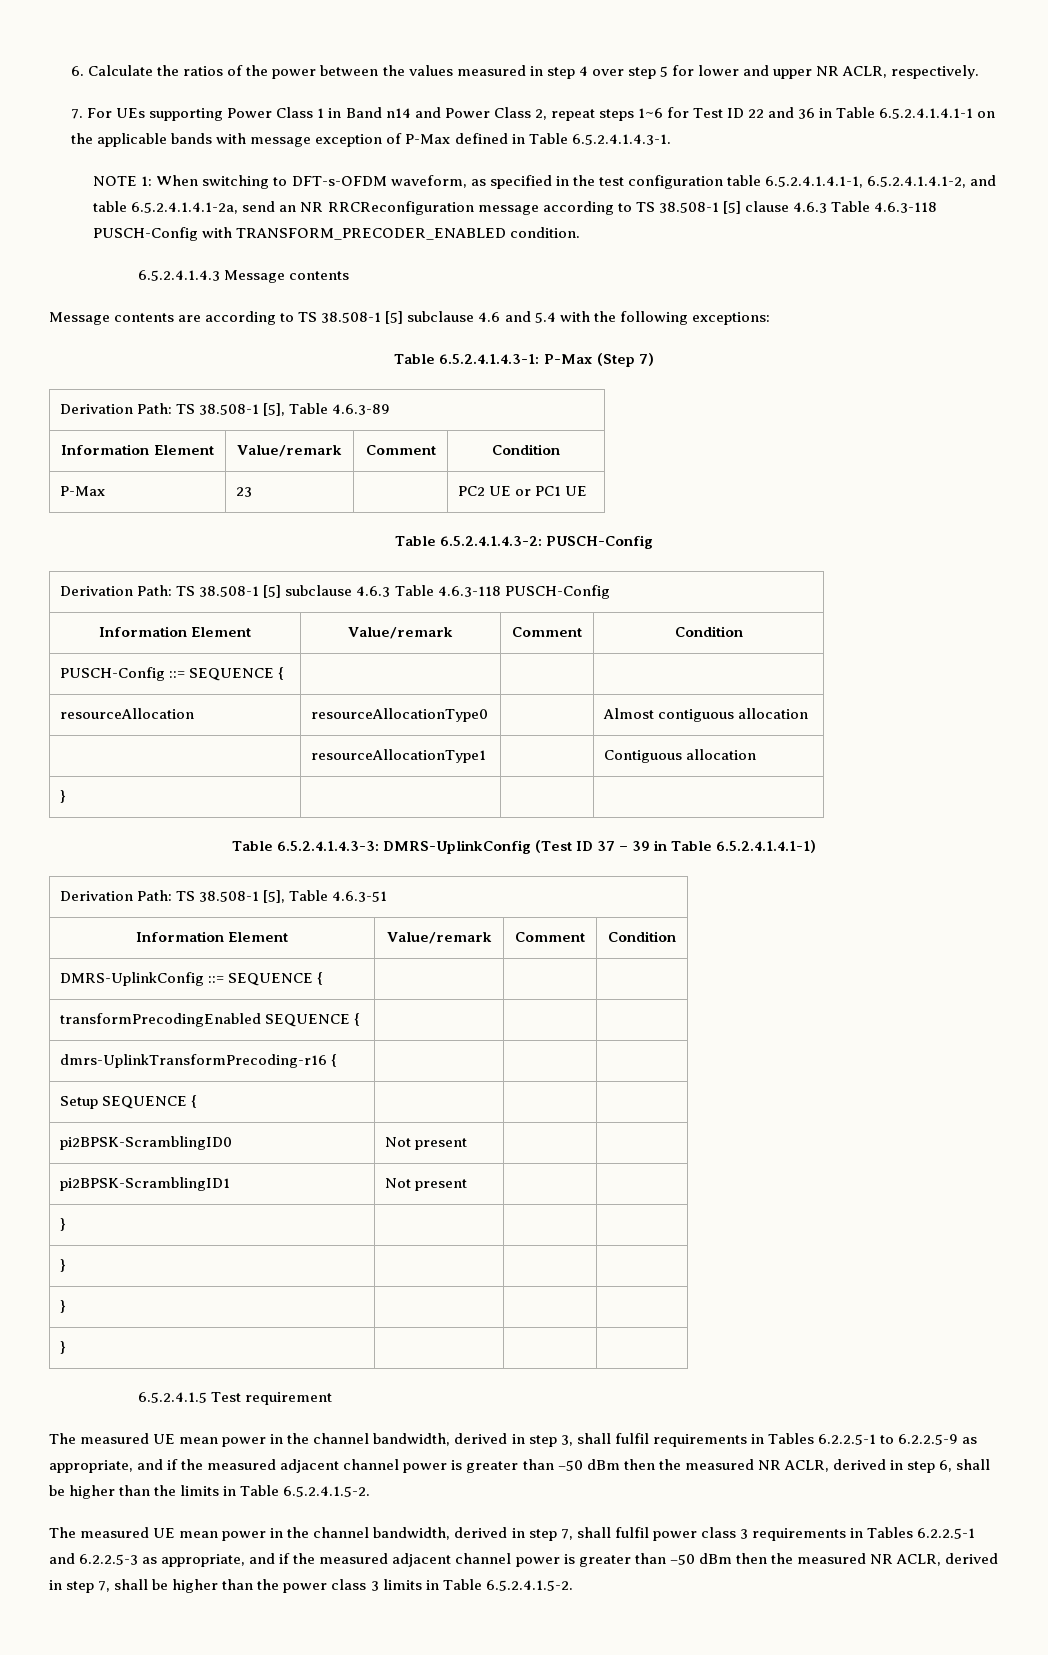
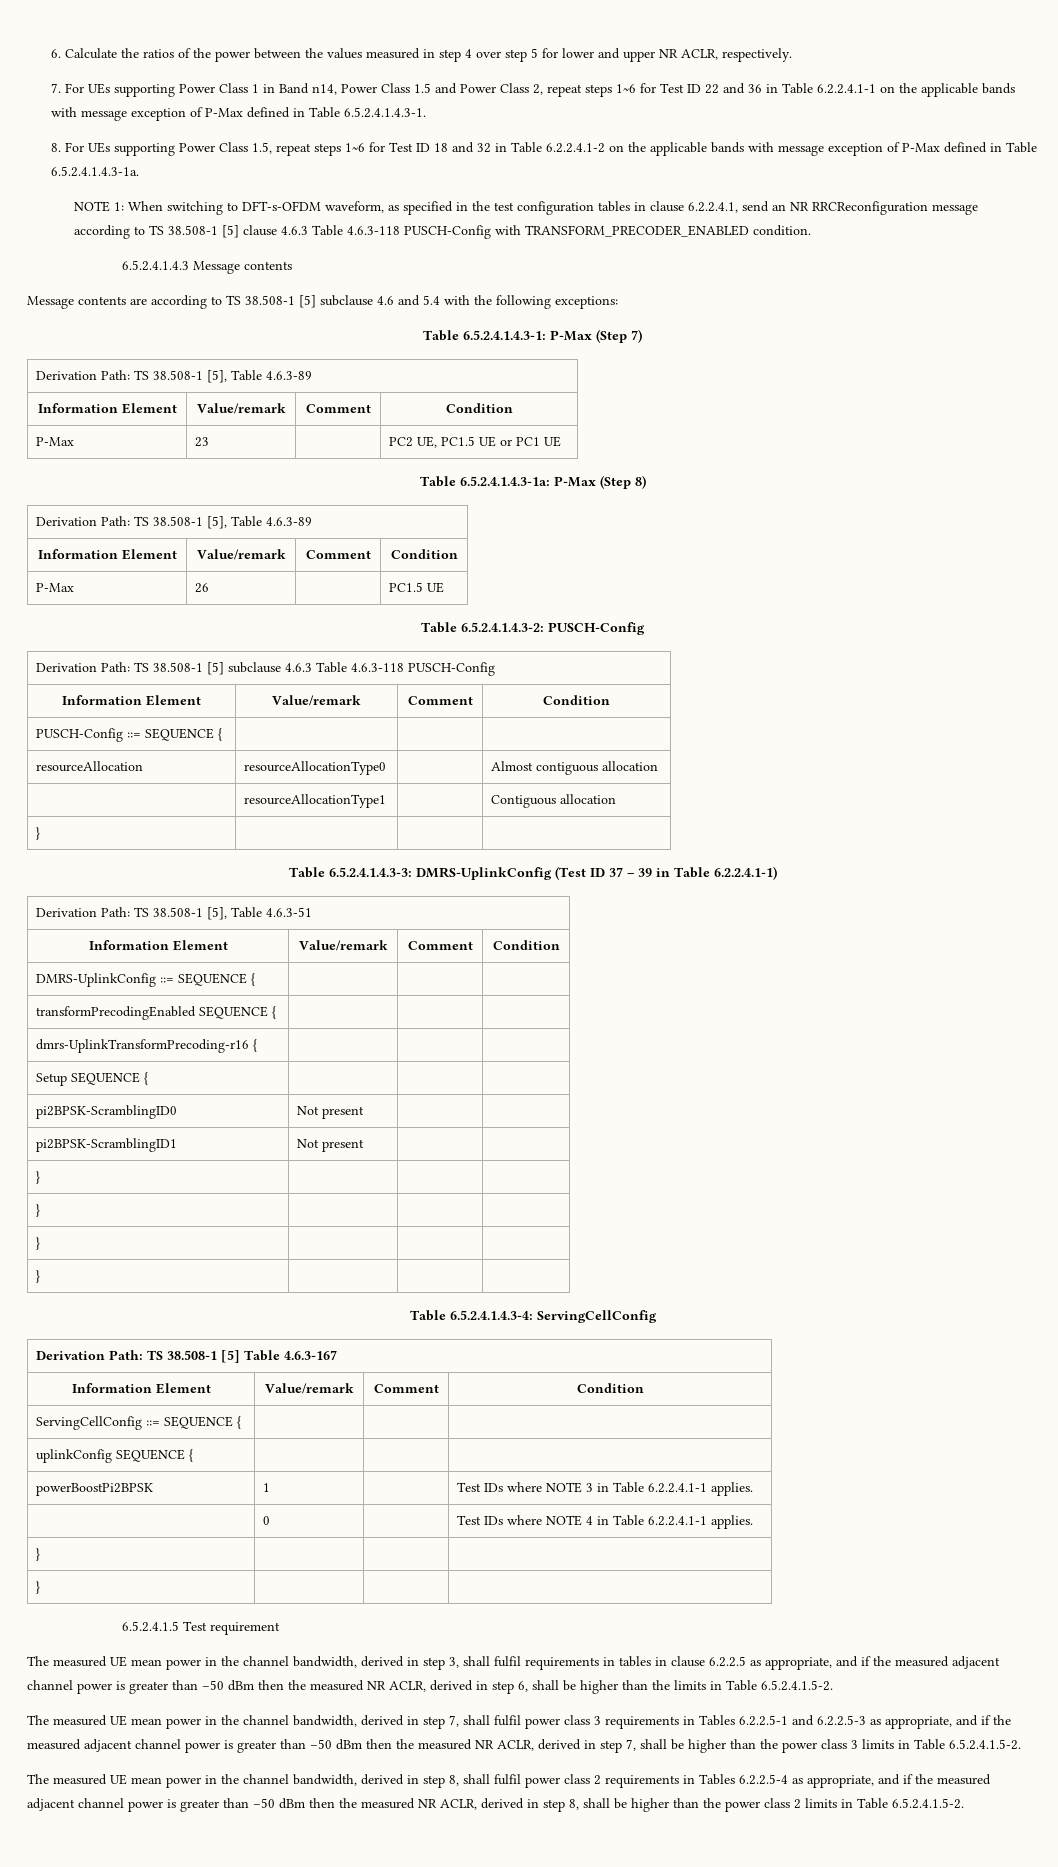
[385,108,411,118] n14 -> [311,83,431,95] n14, Power Class 1.5
[879,108,974,119] 6.5.2.4.1.4.1-1 -> [816,84,876,94] 6.2.2.4.1-1
(671, 139) none -> [50,142,1037,156] [50,166,139,177] // 8. For UEs supporting Power Class 1.5, repeat steps 1~6 for Test ID 18 and 32 in Table 6.2.2.4.1-2 on the applicable bands with message exception of P-Max defined in Table 6.5.2.4.1.4.3-1a.
[726,175,997,188] [93,201,239,214] table 6.5.2.4.1.4.1-1, 6.5.2.4.1.4.1-2, and table 6.5.2.4.1.4.1-2a, -> [598,201,739,213] tables in clause 6.2.2.4.1,
(486, 491) none -> [417,436,476,448] UE, PC1.5
(588, 491) none -> [419,475,646,489] [36,516,313,529] [37,549,177,560] [196,549,286,560] [305,550,371,559] [390,549,458,559] [36,583,75,592] [195,583,210,593] [389,582,445,593] // Table 6.5.2.4.1.4.3-1a: P-Max (Step 8) // Derivation Path: TS 38.508-1 [5], Table 4.6.3-89 // Information Element | Value/remark | Comment | Condition // P-Max | 26 | | PC1.5 UE
[716,840,817,853] 6.5.2.4.1.4.1-1) -> [713,866,777,880] 6.2.2.4.1-1)
(67, 1347) none -> [409,1310,657,1323] [36,1350,338,1363] [71,1383,211,1394] [264,1383,354,1394] [373,1384,439,1393] [576,1383,644,1393] [36,1416,242,1430] [36,1449,194,1463] [36,1483,154,1496] [263,1483,271,1492] [457,1482,754,1496] [263,1516,271,1525] [457,1515,754,1529] [36,1548,41,1561] [36,1581,41,1594] // Table 6.5.2.4.1.4.3-4: ServingCellConfig // Derivation Path: TS 38.508-1 [5] Table 4.6.3-167 // Information Element | Value/remark | Comment | Condition // ServingCellConfig ::= SEQUENCE { | | | // uplinkConfig SEQUENCE { | | | // powerBoostPi2BPSK | 1 | | Test IDs where NOTE 3 in Table 6.2.2.4.1-1 applies. // | 0 | | Test IDs where NOTE 4 in Table 6.2.2.4.1-1 applies. // } | | | // } | | |
[767,1433,958,1445] Tables 6.2.2.5-1 to 6.2.2.5-9 -> [619,1656,746,1667] tables in clause 6.2.2.5
(573, 1585) none -> [27,1774,991,1788] [27,1798,964,1812] // The measured UE mean power in the channel bandwidth, derived in step 8, shall fulfil power class 2 requirements in Tables 6.2.2.5-4 as appropriate, and if the measured adjacent channel power is greater than –50 dBm then the measured NR ACLR, derived in step 8, shall be higher than the power class 2 limits in Table 6.5.2.4.1.5-2.

